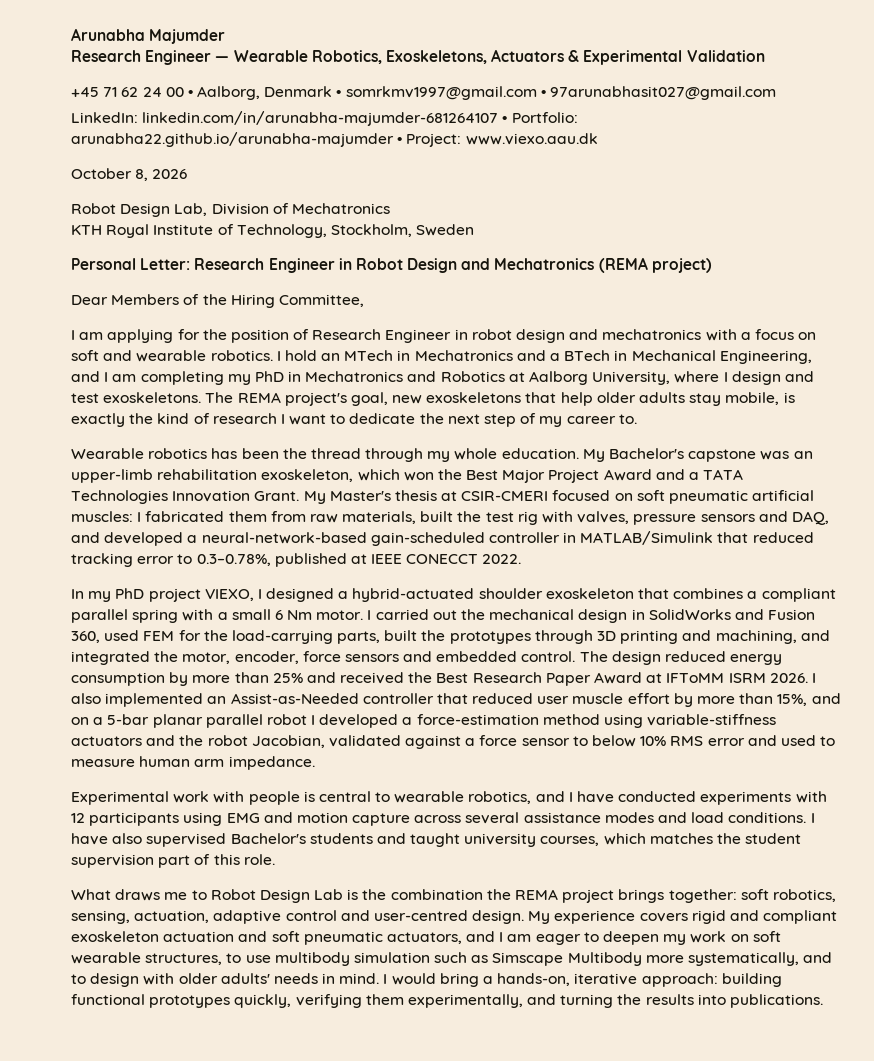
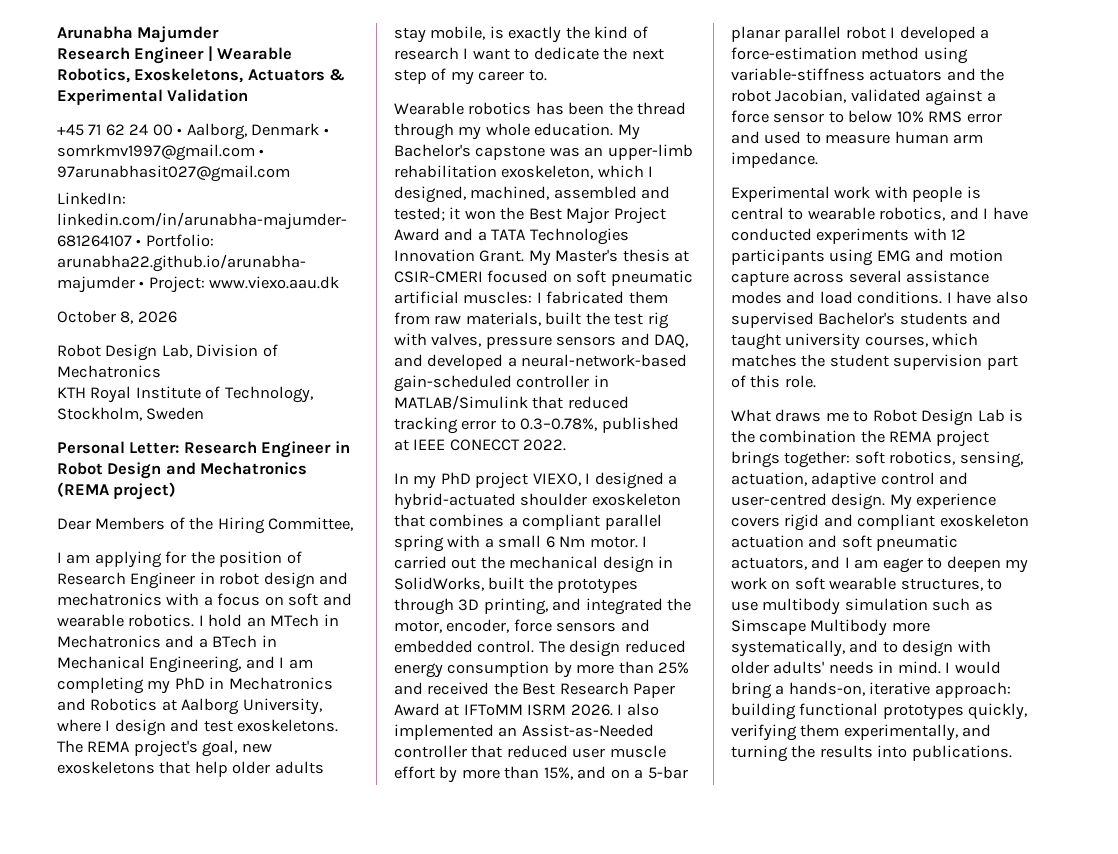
[215,56,230,62] — -> [207,46,213,62] |
(400, 475) none -> [648,166,654,177] [394,186,671,203] [394,207,461,221] I designed, machined, assembled and tested; it
[648,609,816,620] [71,630,381,644] SolidWorks and Fusion 360, used FEM for the load-carrying parts, -> [394,577,484,591] SolidWorks,
[620,630,797,644] printing and machining, -> [483,598,548,615] printing,

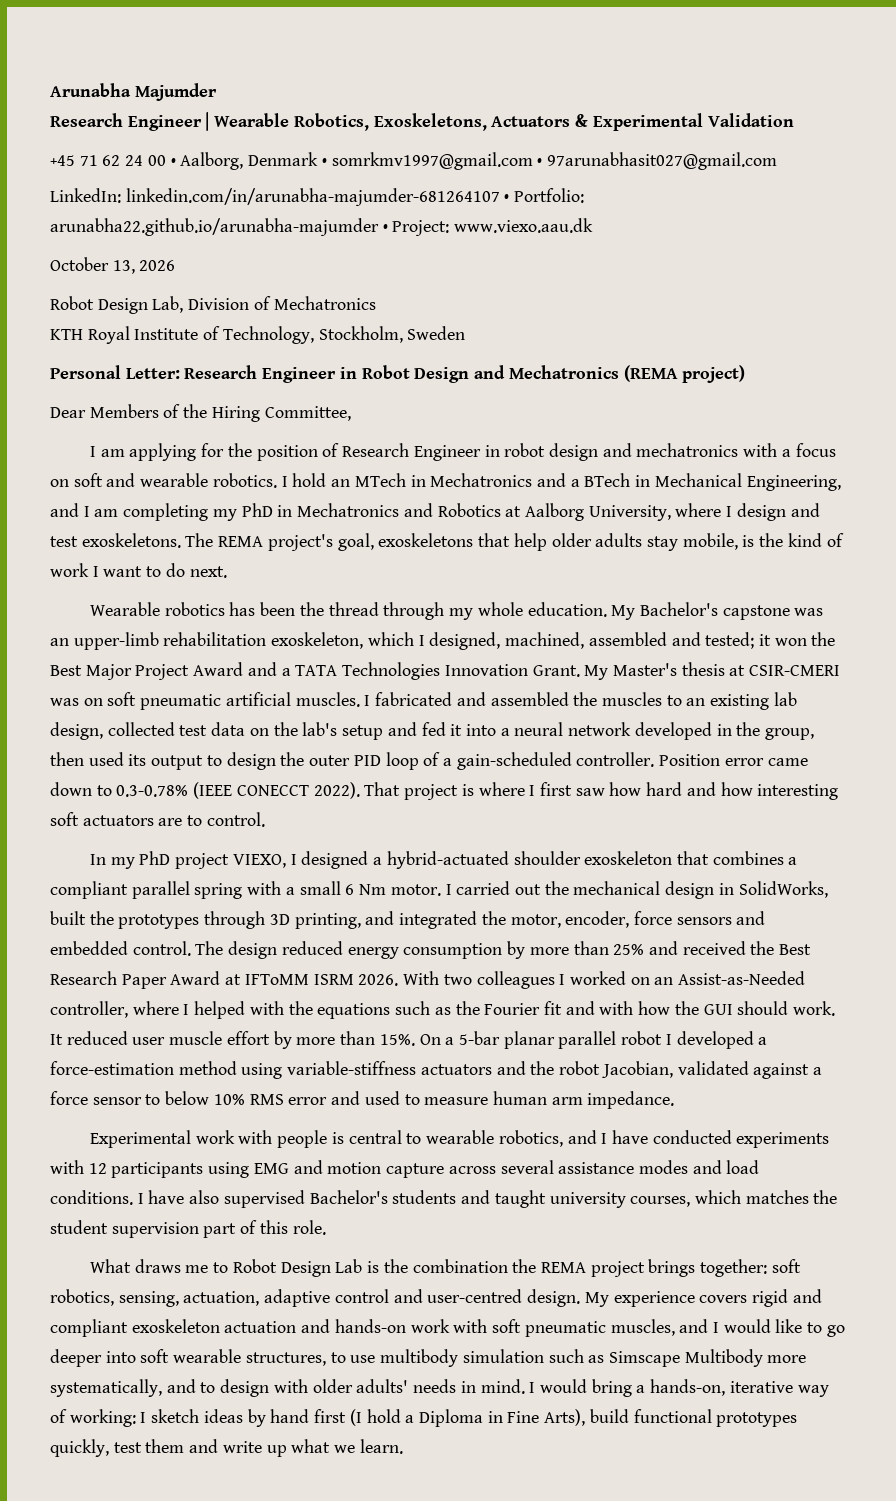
[120,311,134,324] 8, -> [112,260,135,274] 13,
[241,743,272,753] new -> (374, 542) none
[508,26,562,43] exactly -> (755, 541) none
[394,47,459,60] research -> [50,563,89,577] work
[533,47,664,60] [394,68,547,85] dedicate the next step of my career to. -> [165,563,227,578] do next.
[487,270,549,283] focused -> [50,698,79,706] was
[463,291,533,304] muscles: -> [295,692,360,707] muscles.
[628,291,668,304] [394,312,669,329] [394,333,689,349] [394,354,688,370] [394,375,609,392] [394,395,629,410] [394,417,679,434] [394,439,567,451] them from raw materials, built the test rig with valves, pressure sensors and DAQ, and developed a neural-network-based gain-scheduled controller in MATLAB/Simulink that reduced tracking error to 0.3–0.78%, published at IEEE CONECCT 2022. -> [456,692,797,710] [50,722,815,740] [50,752,808,770] [50,782,839,800] [50,812,265,827] and assembled the muscles to an existing lab design, collected test data on the lab's setup and fed it into a neural network developed in the group, then used its output to design the outer PID loop of a gain-scheduled controller. Position error came down to 0.3-0.78% (IEEE CONECCT 2022). That project is where I first saw how hard and how interesting soft actuators are to control.
[617,703,659,716] [394,724,654,740] [394,745,503,758] I also implemented an Assist-as-Needed controller that -> [403,971,806,989] [50,1001,836,1019] [50,1034,63,1045] With two colleagues I worked on an Assist-as-Needed controller, where I helped with the equations such as the Fourier fit and with how the GUI should work. It
[543,766,630,780] 15%, and on -> [379,1034,441,1046] 15%. On
[841,535,959,551] [731,556,1029,573] [731,577,791,590] soft pneumatic actuators, and I am eager to deepen my work on -> [334,1319,845,1337] [50,1349,136,1367] hands-on work with soft pneumatic muscles, and I would like to go deeper into
[934,682,1011,698] [731,703,1028,720] [731,724,992,741] [731,745,1012,762] approach: building functional prototypes quickly, verifying them experimentally, and turning the results into publications. -> [797,1385,829,1397] [50,1409,798,1427] [50,1439,403,1457] way of working: I sketch ideas by hand first (I hold a Diploma in Fine Arts), build functional prototypes quickly, test them and write up what we learn.

